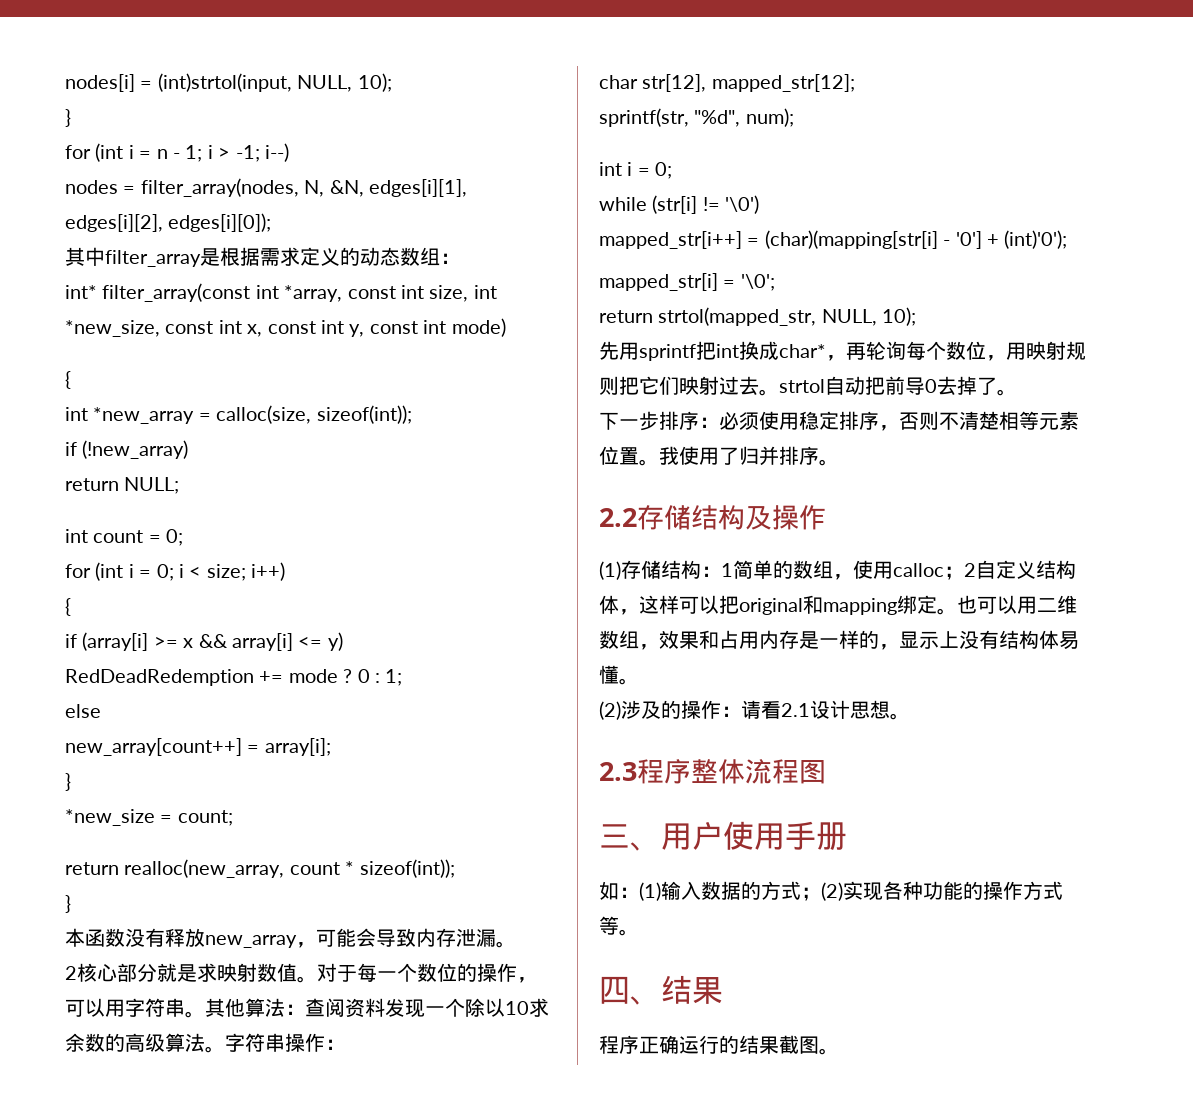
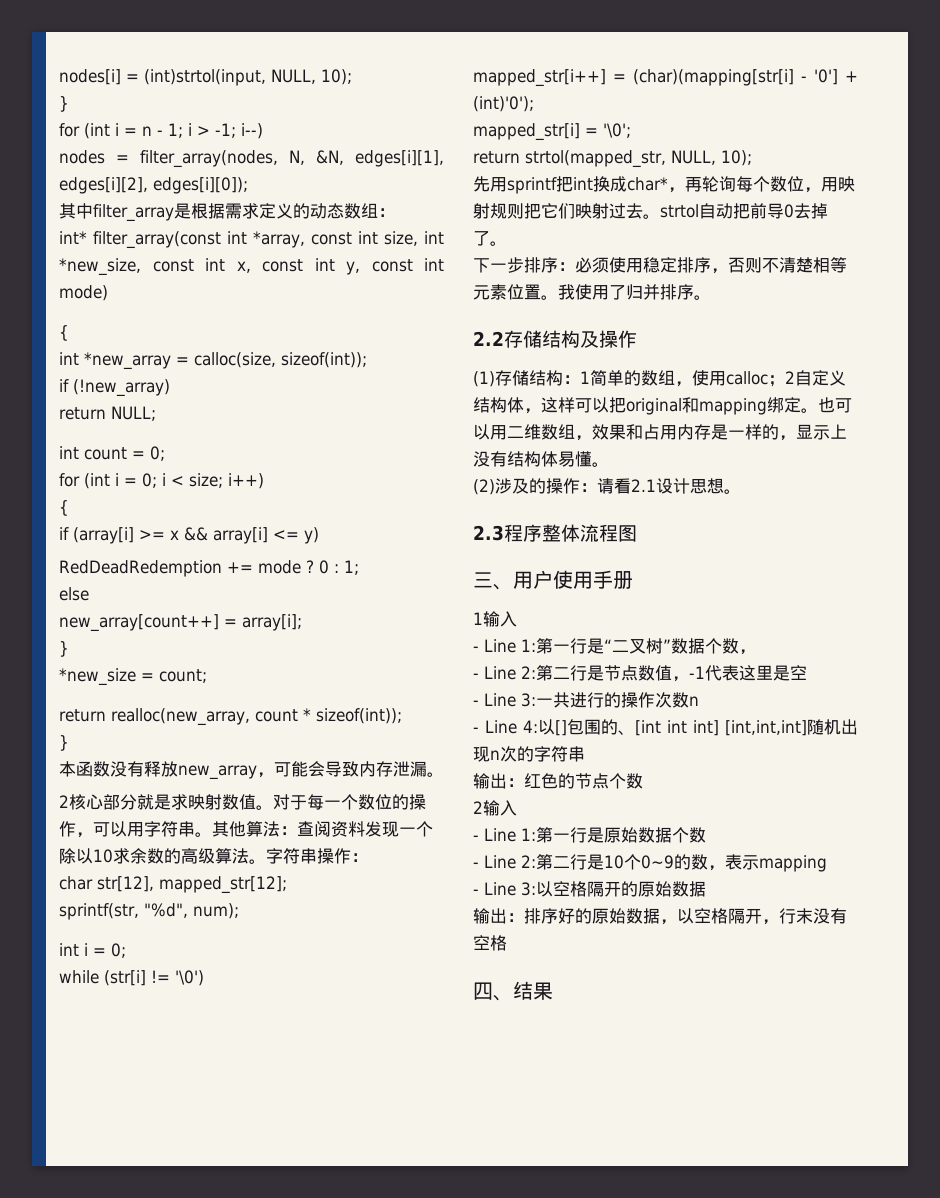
[599,881,1063,901] [599,916,639,936] [599,975,723,1005] [599,1035,839,1055] 如：(1)输入数据的方式；(2)实现各种功能的操作方式等。 // 四、结果 // 程序正确运行的结果截图。 -> [473,611,517,627] [473,638,756,655] [473,665,807,682] [473,692,699,708] [473,719,858,736] [473,746,585,762] [473,773,643,789] [473,800,517,816] [473,827,706,843] [473,854,827,872] [473,881,706,897] [473,908,847,925] [473,935,507,951] [473,981,553,1001] 1输入 // - Line 1:第一行是“二叉树”数据个数， // - Line 2:第二行是节点数值，-1代表这里是空 // - Line 3:一共进行的操作次数n // - Line 4:以[]包围的、[int int int] [int,int,int]随机出现n次的字符串 // 输出：红色的节点个数 // 2输入 // - Line 1:第一行是原始数据个数 // - Line 2:第二行是10个0~9的数，表示mapping // - Line 3:以空格隔开的原始数据 // 输出：排序好的原始数据，以空格隔开，行末没有空格 // 四、结果

